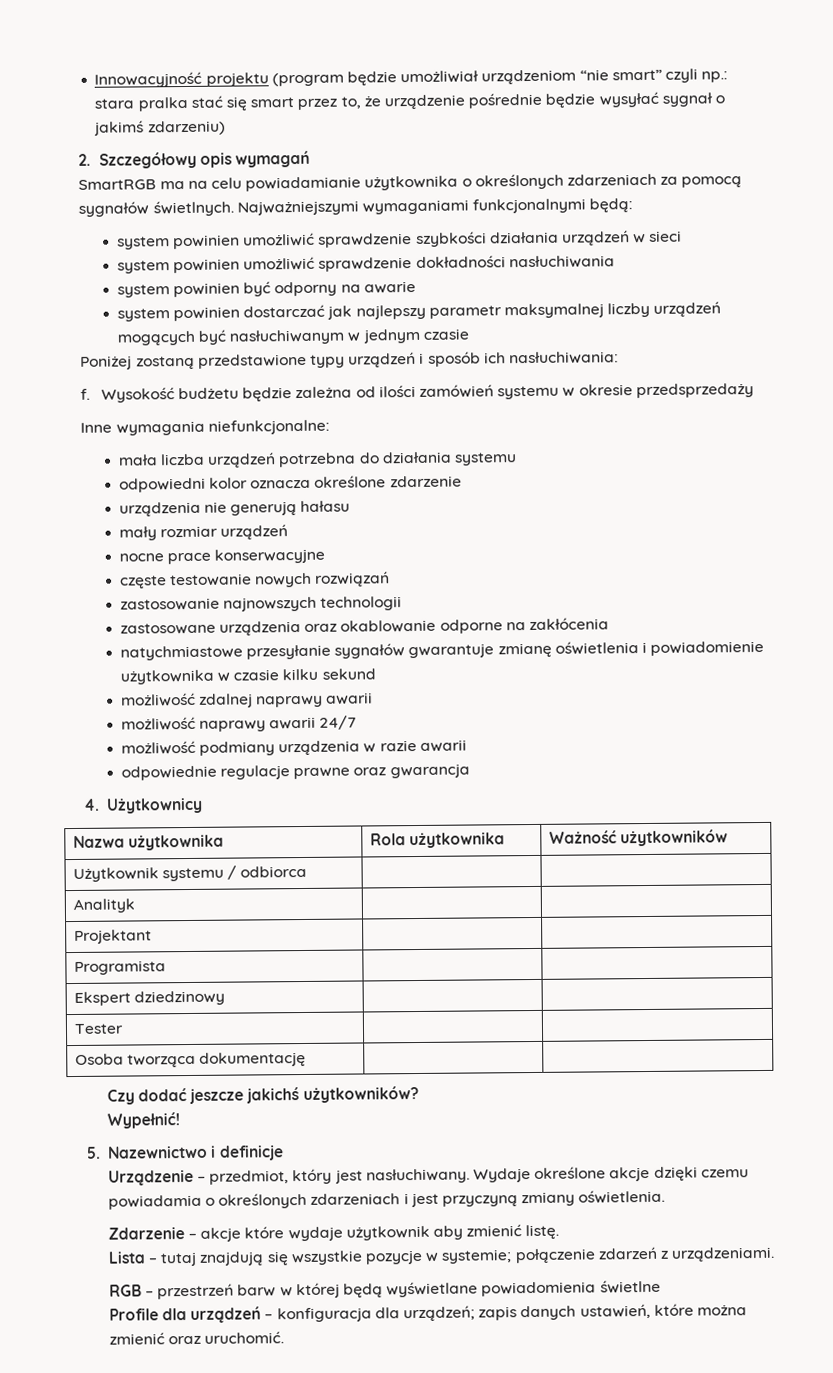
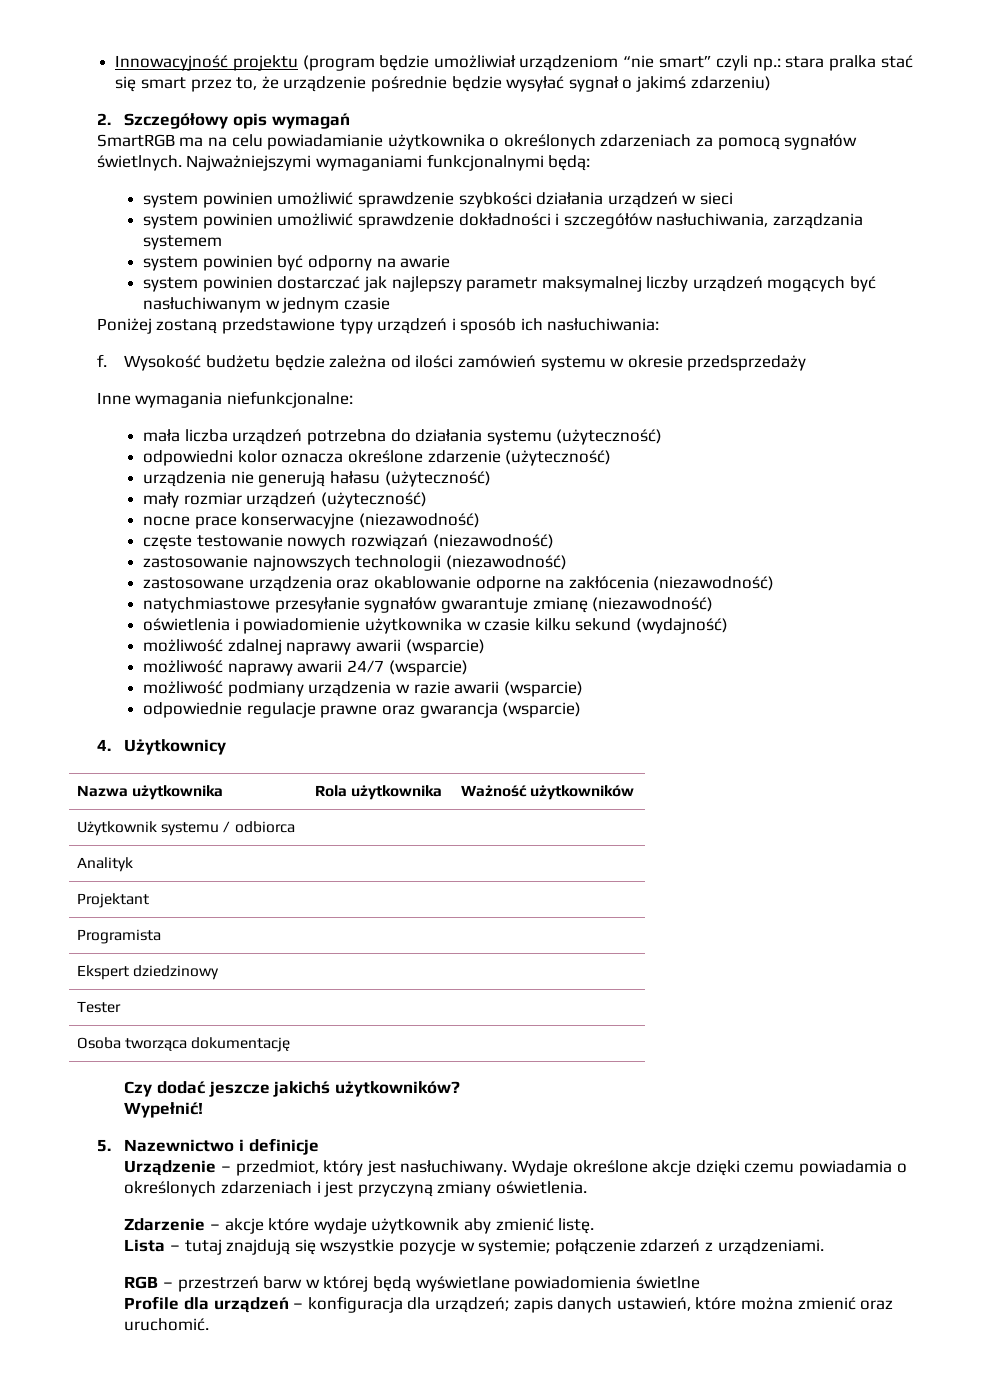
[508,255,615,269] nasłuchiwania -> [555,213,863,229] [143,235,223,250] i szczegółów nasłuchiwania, zarządzania systemem
(518, 459) none -> [556,429,663,445] (użyteczność)
(462, 481) none -> [505,450,612,466] (użyteczność)
(351, 506) none -> [384,471,491,487] (użyteczność)
(289, 532) none -> [320,492,427,508] (użyteczność)
(326, 556) none -> [358,513,480,528] (niezawodność)
(391, 579) none -> [432,534,554,549] (niezawodność)
(403, 603) none -> [445,555,567,570] (niezawodność)
(610, 624) none -> [653,576,775,591] (niezawodność)
(552, 650) none -> [592,597,714,612] (niezawodność) //
(376, 674) none -> [635,618,728,634] (wydajność)
(374, 698) none -> [405,639,485,655] (wsparcie)
(358, 722) none -> [388,660,468,676] (wsparcie)
(467, 745) none -> [503,681,583,697] (wsparcie)
(470, 771) none -> [502,702,582,718] (wsparcie)

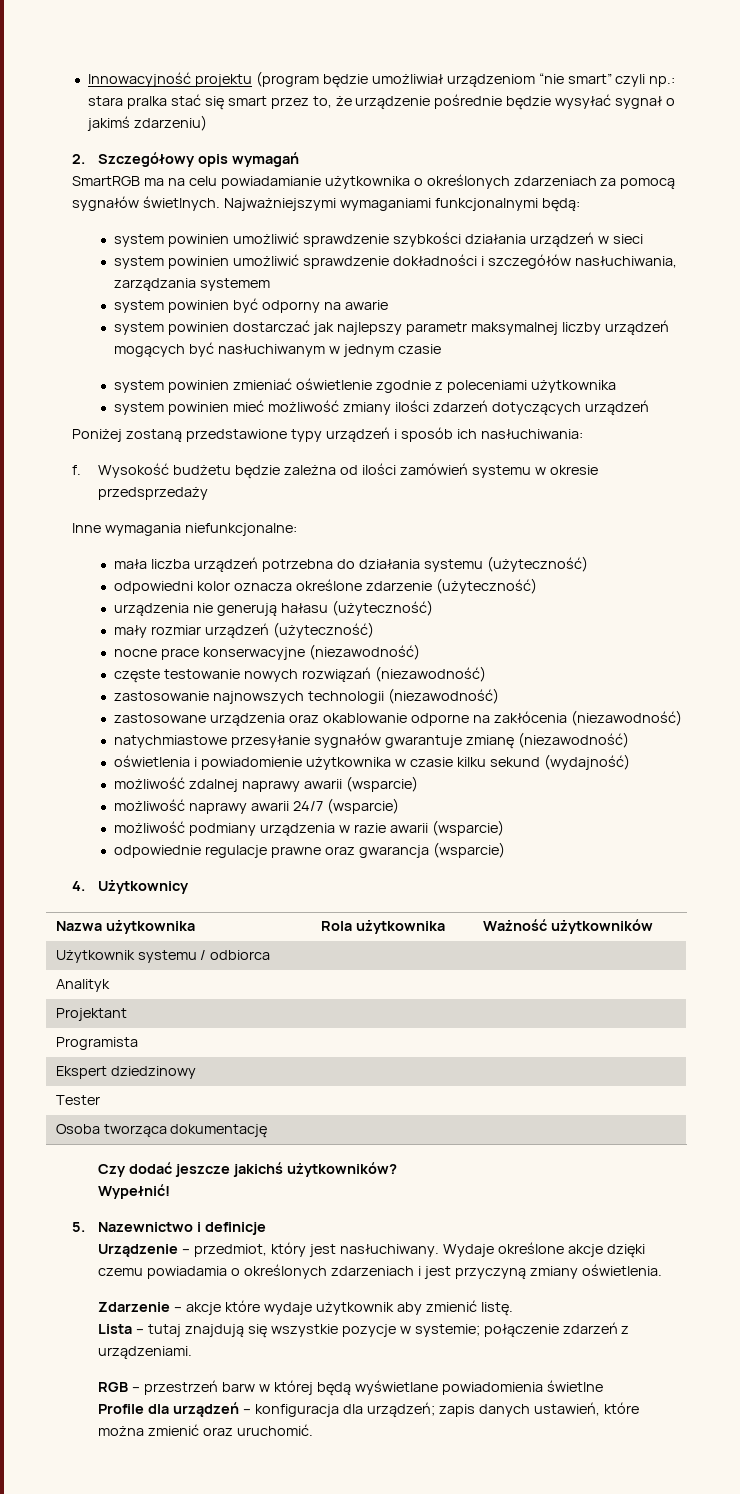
(390, 303) none -> [114,378,616,393] [114,400,649,415] // system powinien zmieniać oświetlenie zgodnie z poleceniami użytkownika // system powinien mieć możliwość zmiany ilości zdarzeń dotyczących urządzeń

